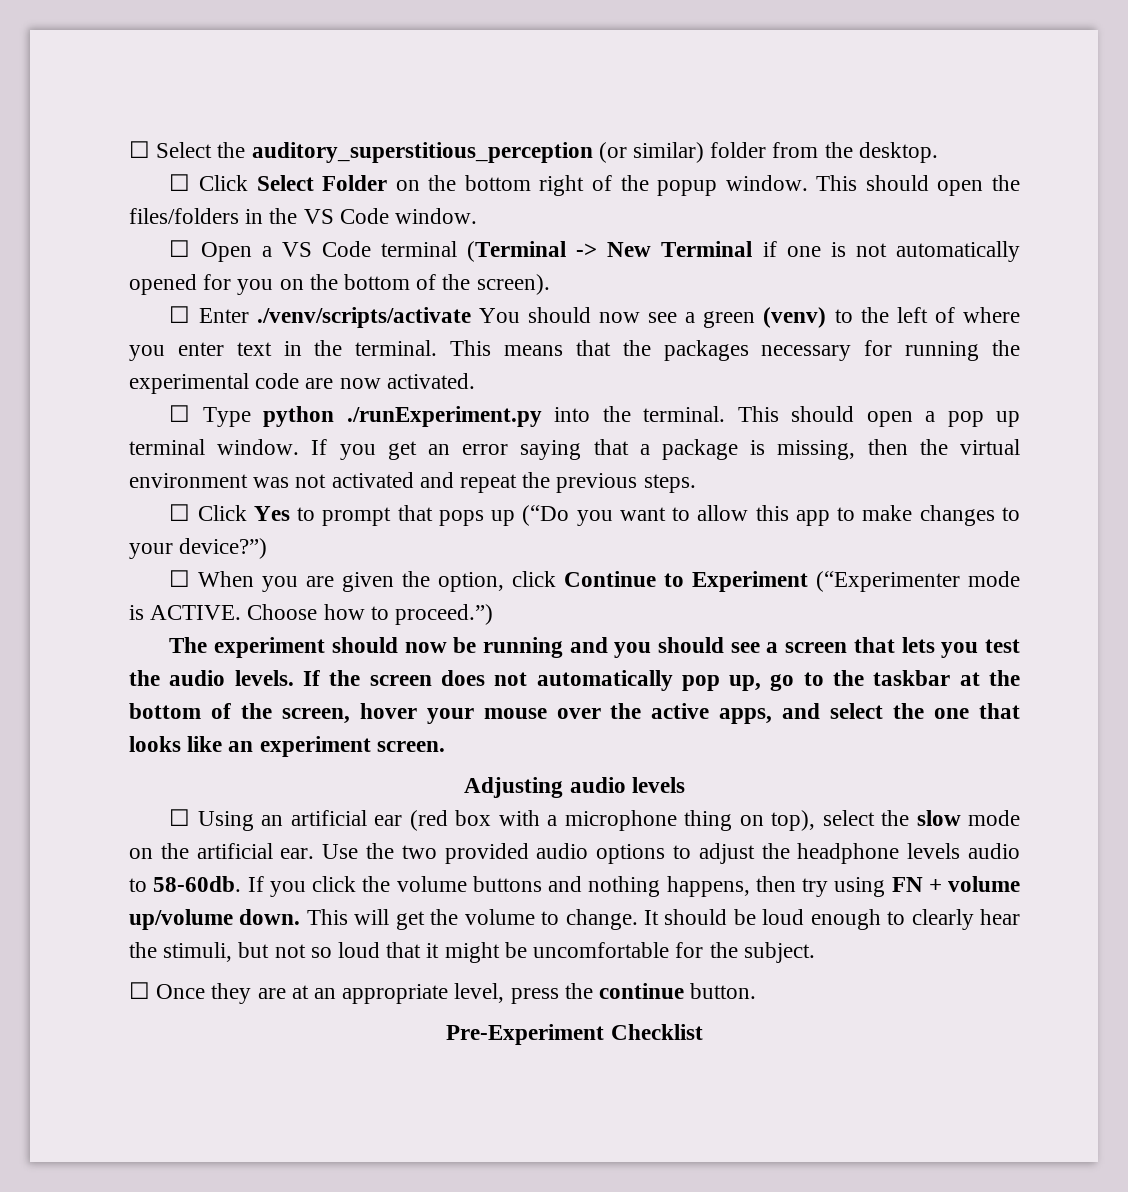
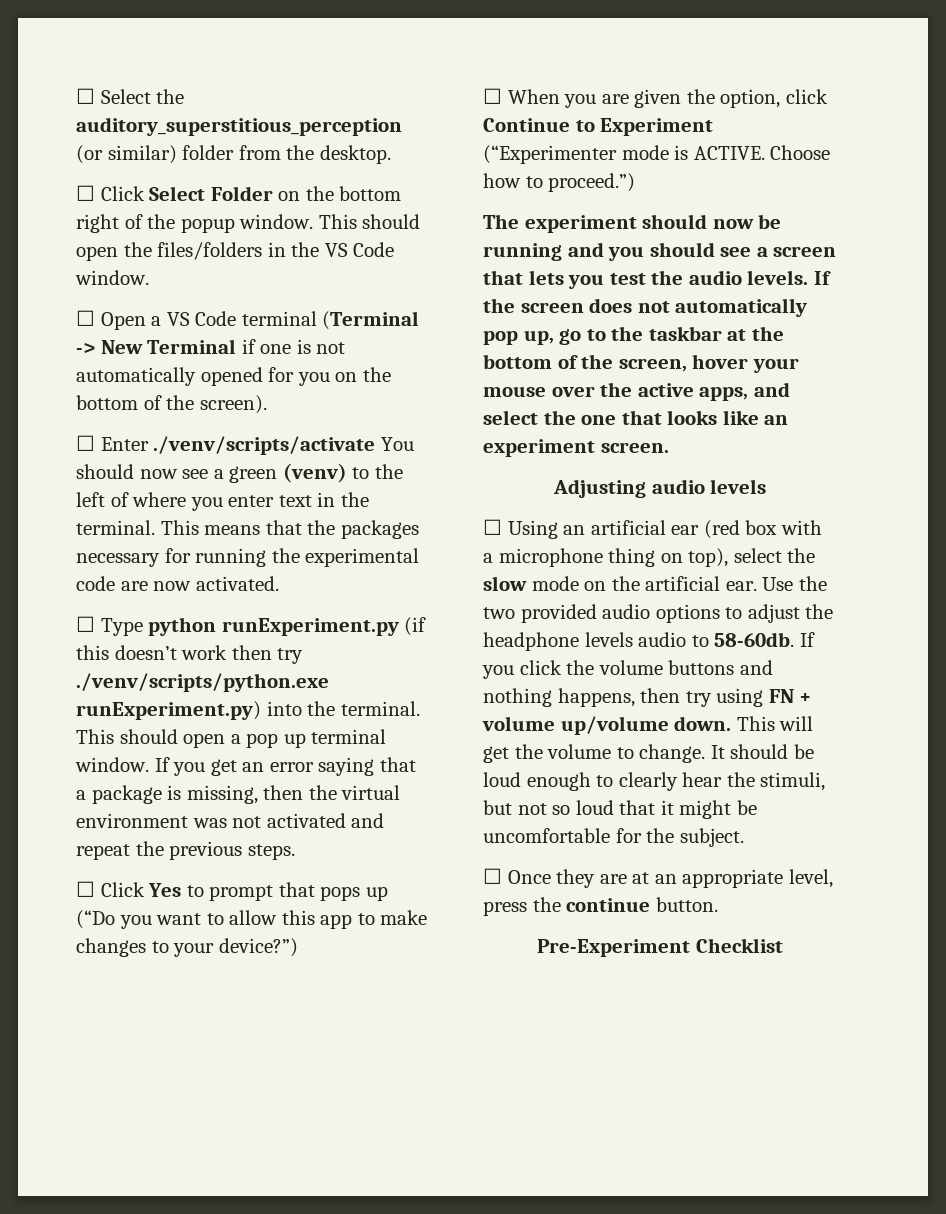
[346,406,542,427] ./runExperiment.py -> [221,617,427,636] [76,645,304,664] [76,673,329,692] [76,701,261,720] runExperiment.py (if this doesn’t work then try ./venv/scripts/python.exe runExperiment.py)

